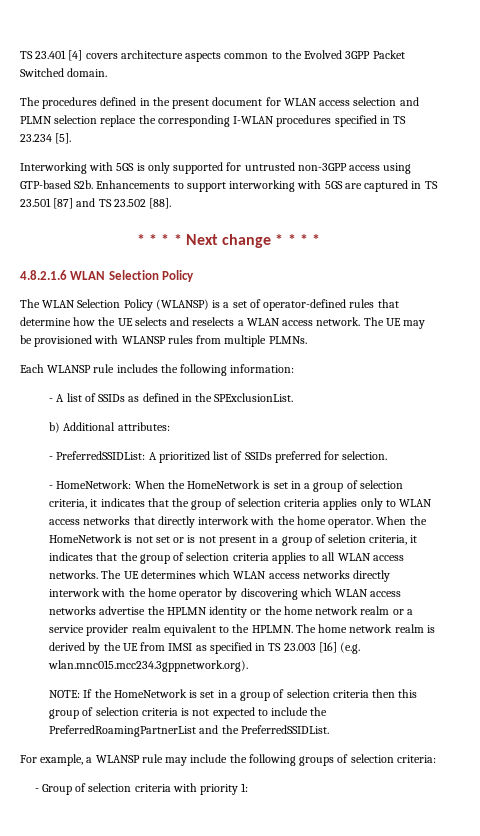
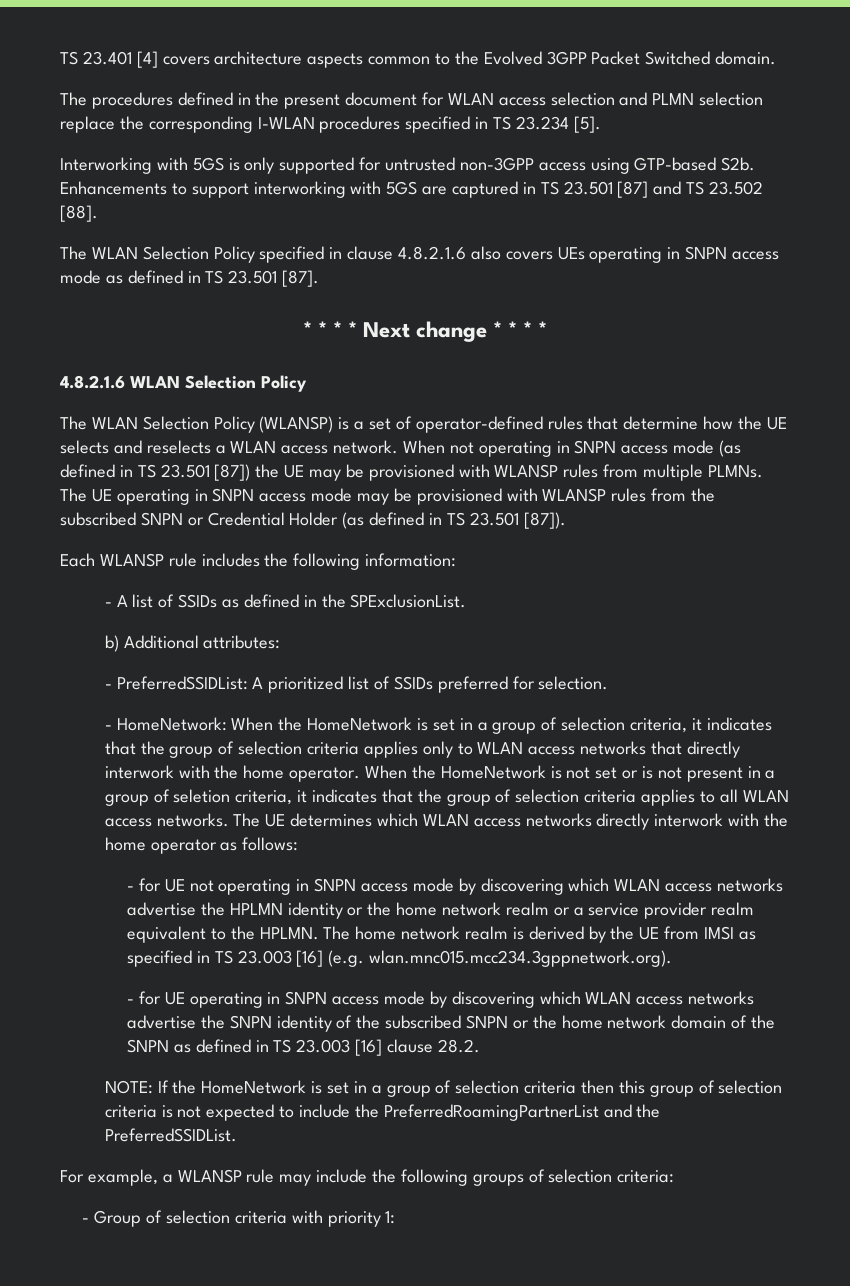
(172, 203) none -> [60,246,780,263] [60,270,320,287] // The WLAN Selection Policy specified in clause 4.8.2.1.6 also covers UEs operating in SNPN access mode as defined in TS 23.501 [87].
[363,317,384,326] The -> [403,440,742,457] [60,464,280,481] When not operating in SNPN access mode (as defined in TS 23.501 [87]) the
(307, 340) none -> [60,488,716,505] [60,512,566,529] The UE operating in SNPN access mode may be provisioned with WLANSP rules from the subscribed SNPN or Credential Holder (as defined in TS 23.501 [87]).
(223, 595) none -> [220,837,299,851] [127,878,454,895] as follows: // - for UE not operating in SNPN access mode
(249, 666) none -> [127,991,755,1008] [127,1015,776,1032] [127,1039,480,1056] // - for UE operating in SNPN access mode by discovering which WLAN access networks advertise the SNPN identity of the subscribed SNPN or the home network domain of the SNPN as defined in TS 23.003 [16] clause 28.2.

